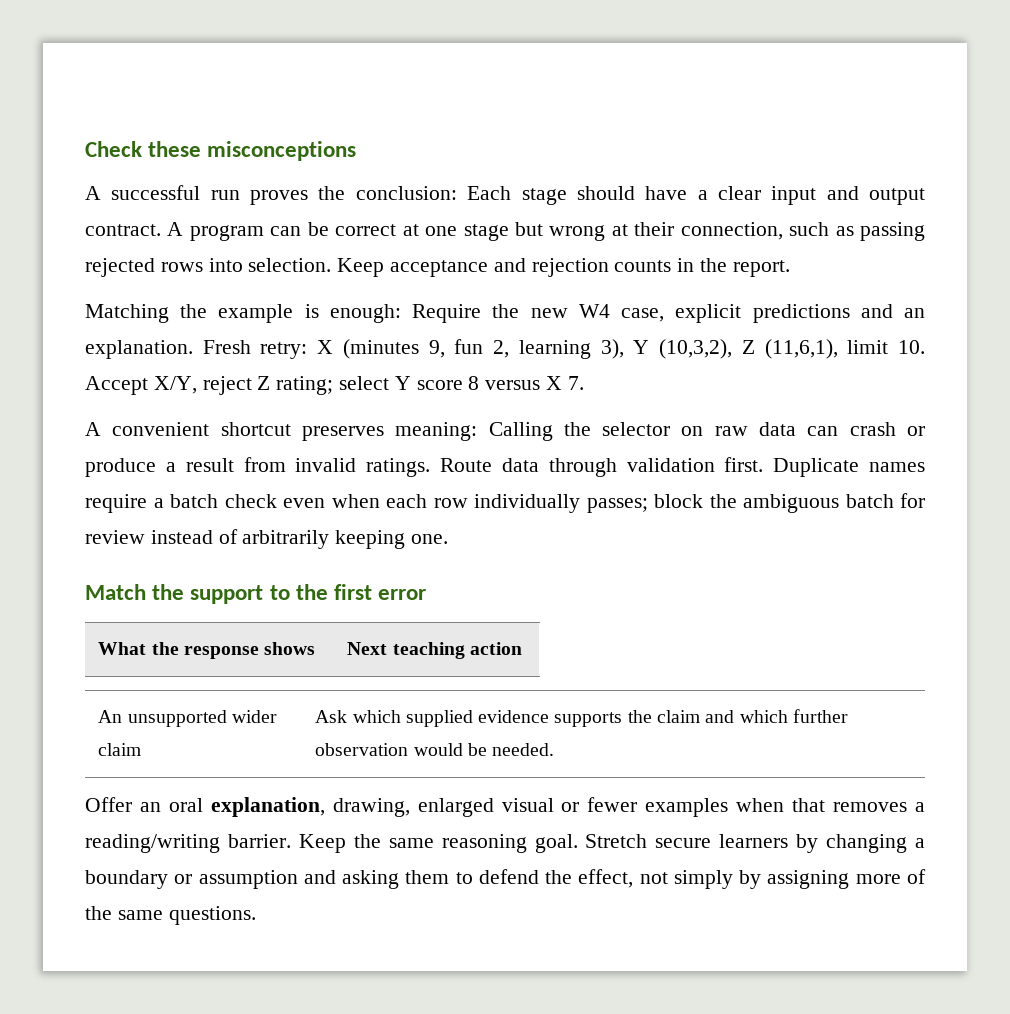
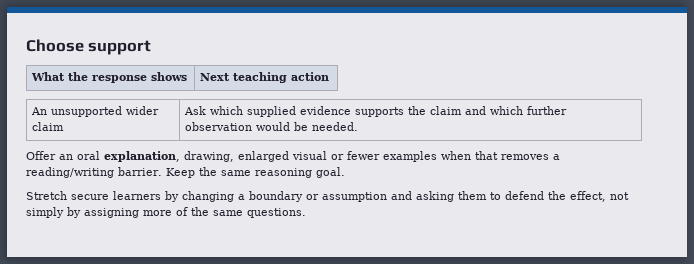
[85,141,357,161] [85,185,926,205] [85,222,925,241] [85,258,790,277] [85,304,926,323] [85,339,926,359] [85,376,584,395] [85,422,925,441] [85,457,925,477] [85,493,925,513] [85,529,449,549] [85,584,427,604] Check these misconceptions // A successful run proves the conclusion: Each stage should have a clear input and output contract. A program can be correct at one stage but wrong at their connection, such as passing rejected rows into selection. Keep acceptance and rejection counts in the report. // Matching the example is enough: Require the new W4 case, explicit predictions and an explanation. Fresh retry: X (minutes 9, fun 2, learning 3), Y (10,3,2), Z (11,6,1), limit 10. Accept X/Y, reject Z rating; select Y score 8 versus X 7. // A convenient shortcut preserves meaning: Calling the selector on raw data can crash or produce a result from invalid ratings. Route data through validation first. Duplicate names require a batch check even when each row individually passes; block the ambiguous batch for review instead of arbitrarily keeping one. // Match the support to the first error -> [26,39,152,55] Choose support
(578, 843) none -> (345, 172) //

